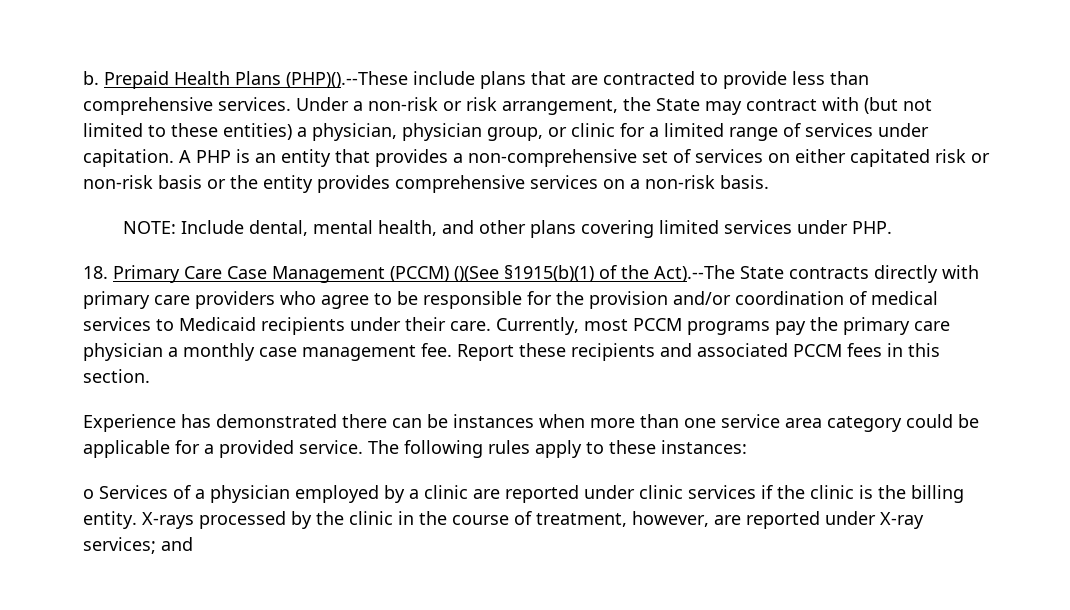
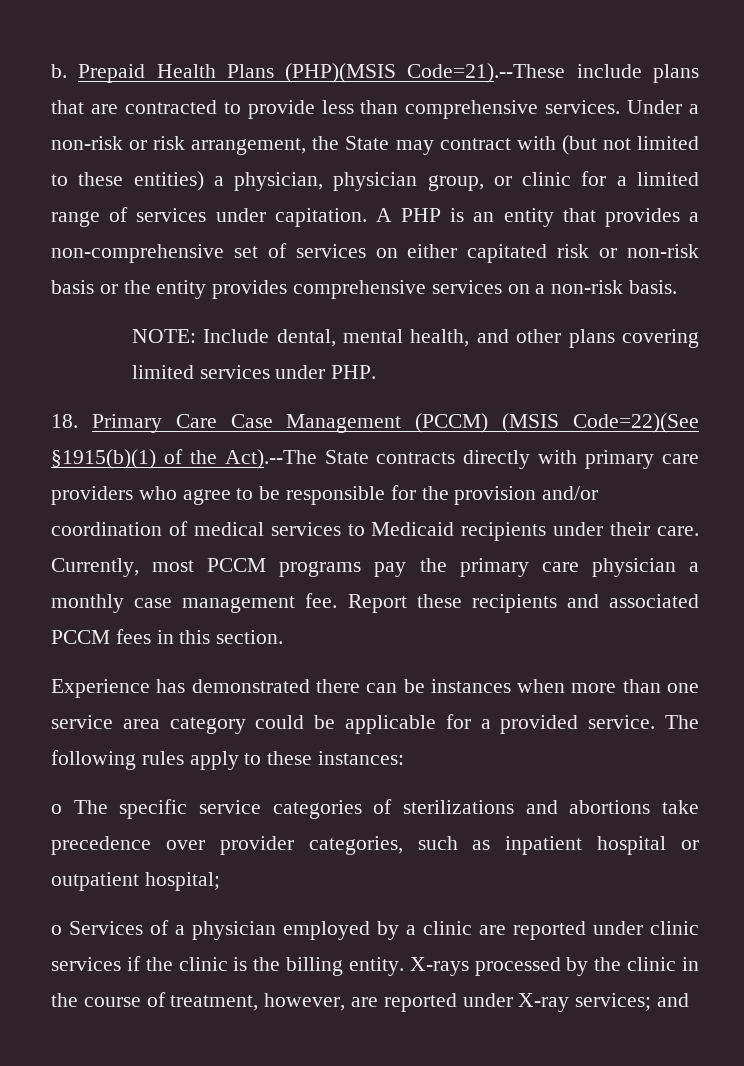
[286,71,408,88] (PHP)().--These -> [285,63,566,83] (PHP)(MSIS Code=21).--These
[454,266,499,282] ()(See -> [502,413,699,433] (MSIS Code=22)(See
(747, 447) none -> [51,799,699,819] [51,836,699,855] [51,872,220,891] // o The specific service categories of sterilizations and abortions take precedence over provider categories, such as inpatient hospital or outpatient hospital;

